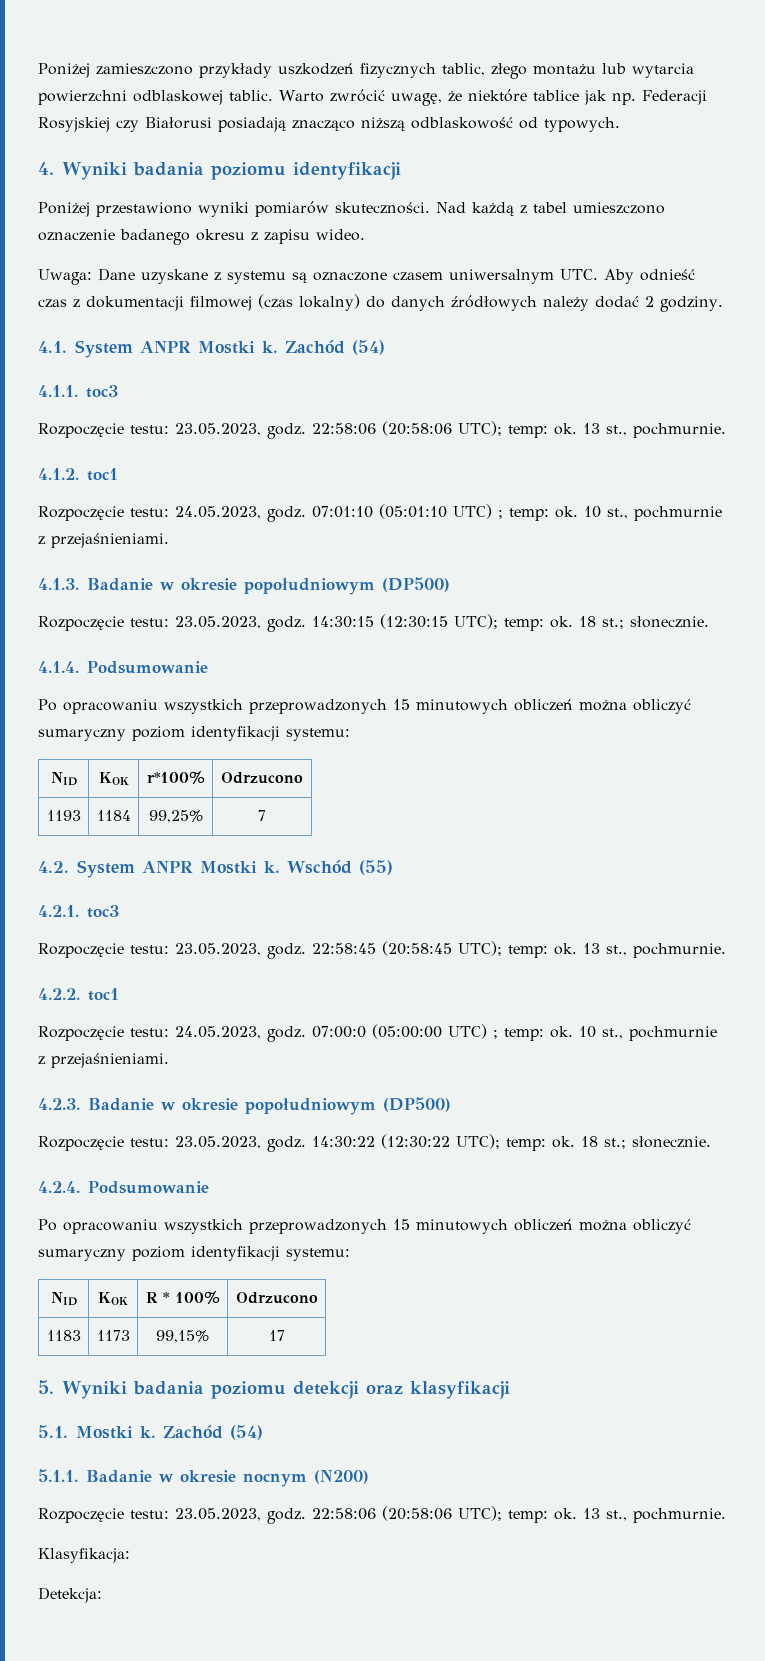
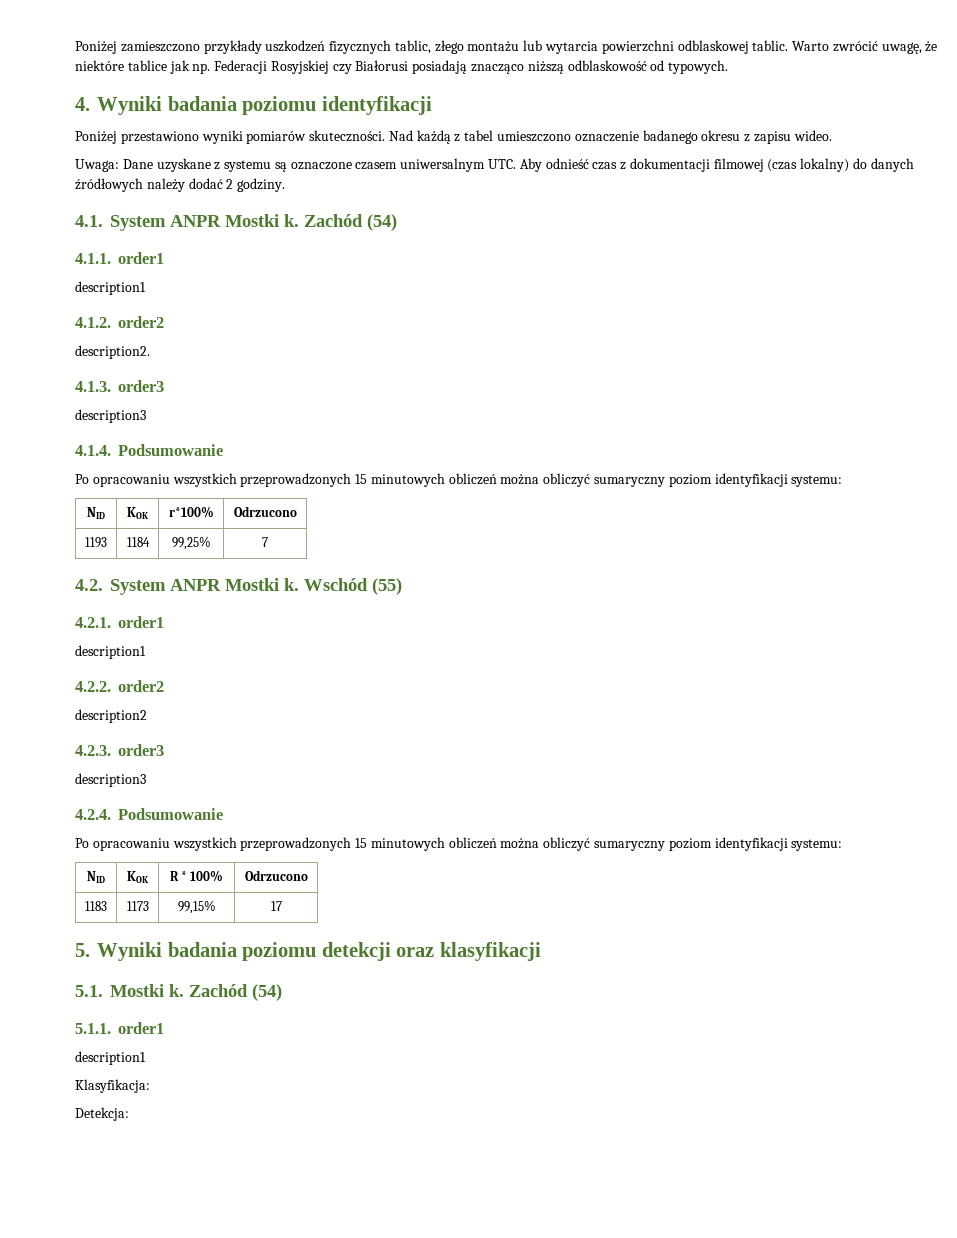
[86,385,118,398] [38,421,726,439] [38,468,118,481] [38,504,722,522] [38,533,169,548] [38,577,450,595] [38,614,709,632] toc3 // Rozpoczęcie testu: 23.05.2023, godz. 22:58:06 (20:58:06 UTC); temp: ok. 13 st., pochmurnie. // 4.1.2. toc1 // Rozpoczęcie testu: 24.05.2023, godz. 07:01:10 (05:01:10 UTC) ; temp: ok. 10 st., pochmurnie z przejaśnieniami. // 4.1.3. Badanie w okresie popołudniowym (DP500) // Rozpoczęcie testu: 23.05.2023, godz. 14:30:15 (12:30:15 UTC); temp: ok. 18 st.; słonecznie. -> [118,252,164,264] [75,281,146,295] [75,316,164,328] [75,345,150,359] [75,380,164,392] [75,409,146,423] order1 // description1 // 4.1.2. order2 // description2. // 4.1.3. order3 // description3
[87,905,119,918] [38,941,726,959] [38,988,119,1001] [38,1024,717,1042] [38,1053,169,1068] [38,1097,451,1115] [38,1134,711,1152] toc3 // Rozpoczęcie testu: 23.05.2023, godz. 22:58:45 (20:58:45 UTC); temp: ok. 13 st., pochmurnie. // 4.2.2. toc1 // Rozpoczęcie testu: 24.05.2023, godz. 07:00:0 (05:00:00 UTC) ; temp: ok. 10 st., pochmurnie z przejaśnieniami. // 4.2.3. Badanie w okresie popołudniowym (DP500) // Rozpoczęcie testu: 23.05.2023, godz. 14:30:22 (12:30:22 UTC); temp: ok. 18 st.; słonecznie. -> [118,616,164,628] [75,645,146,659] [75,680,164,692] [75,709,147,723] [75,744,164,756] [75,773,146,787] order1 // description1 // 4.2.2. order2 // description2 // 4.2.3. order3 // description3
[86,1470,369,1487] [38,1506,726,1524] Badanie w okresie nocnym (N200) // Rozpoczęcie testu: 23.05.2023, godz. 22:58:06 (20:58:06 UTC); temp: ok. 13 st., pochmurnie. -> [118,1022,164,1034] [75,1051,146,1065] order1 // description1

